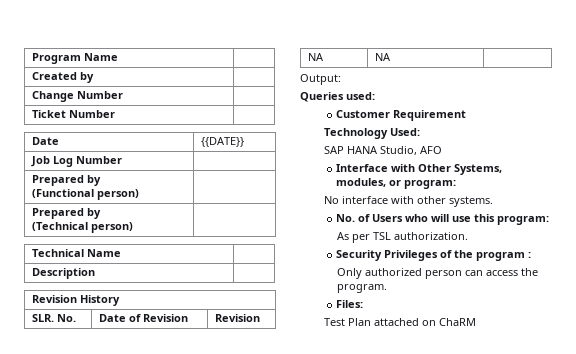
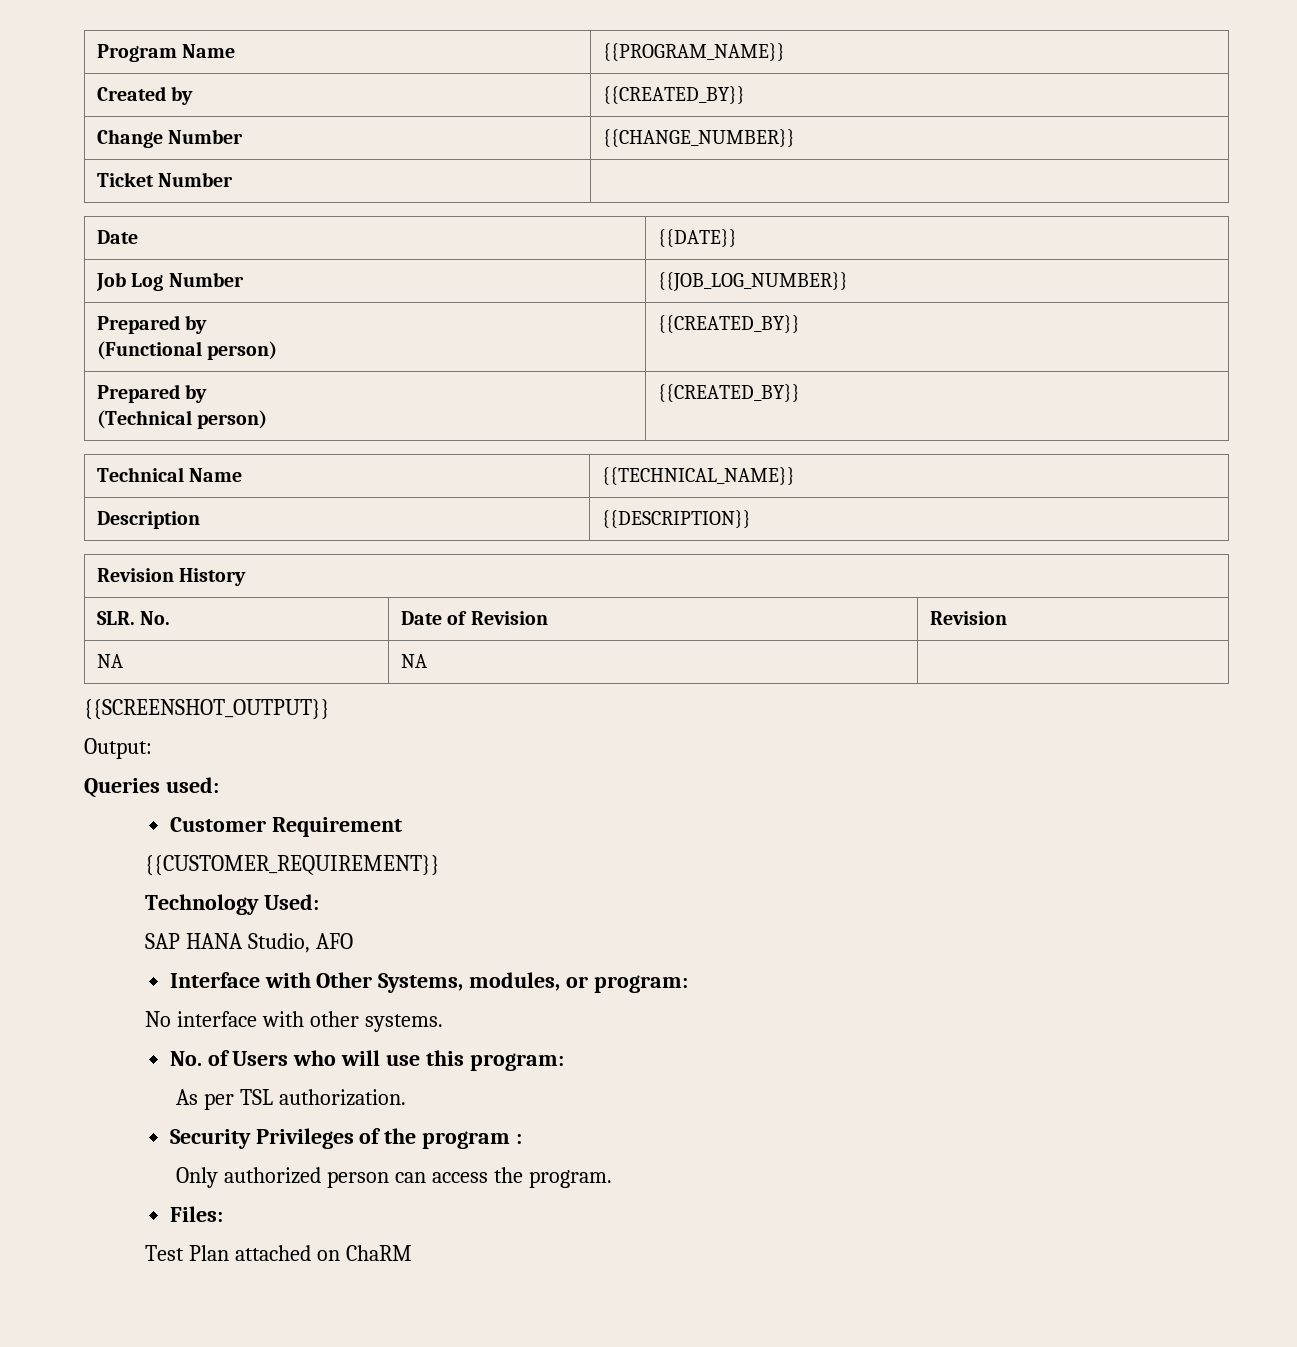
(118, 57) none -> [602,43,785,61] {{PROGRAM_NAME}}
(94, 77) none -> [602,86,745,104] {{CREATED_BY}}
(123, 95) none -> [602,129,795,147] {{CHANGE_NUMBER}}
(122, 160) none -> [657,272,848,292] {{JOB_LOG_NUMBER}}
(139, 194) none -> [657,315,800,333] {{CREATED_BY}}
(133, 227) none -> [657,384,800,402] {{CREATED_BY}}
(121, 253) none -> [601,467,795,485] {{TECHNICAL_NAME}}
(95, 273) none -> [601,510,751,528] {{DESCRIPTION}}
(391, 57) none -> [84,699,330,720] // {{SCREENSHOT_OUTPUT}}
(467, 115) none -> [145,855,441,876] // {{CUSTOMER_REQUIREMENT}}

